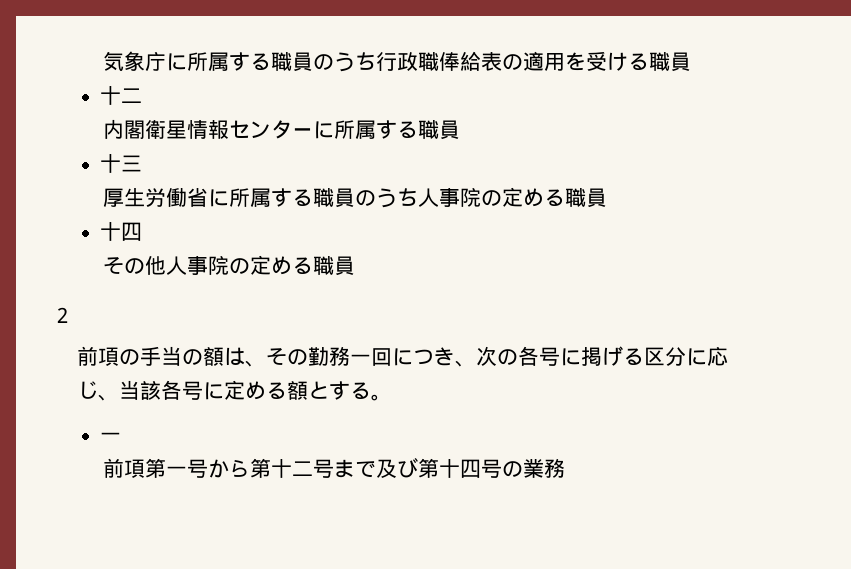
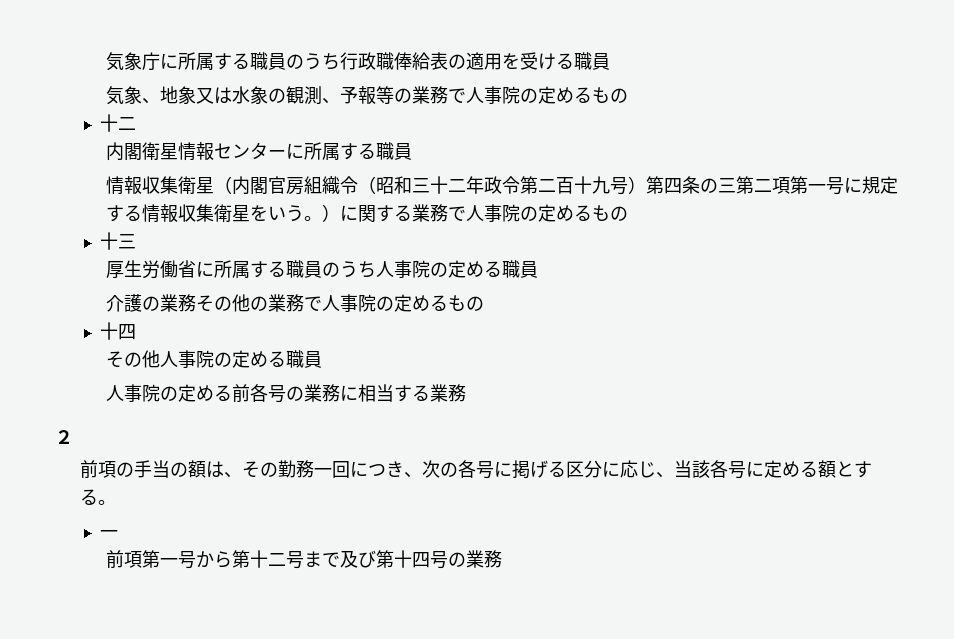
(691, 62) none -> [105,86,628,105] // 気象、地象又は水象の観測、予報等の業務で人事院の定めるもの
(460, 130) none -> [105,176,898,195] [105,204,628,223] // 情報収集衛星（内閣官房組織令（昭和三十二年政令第二百十九号）第四条の三第二項第一号に規定する情報収集衛星をいう。）に関する業務で人事院の定めるもの
(607, 198) none -> [105,294,484,312] // 介護の業務その他の業務で人事院の定めるもの
(355, 266) none -> [105,384,466,403] // 人事院の定める前各号の業務に相当する業務

